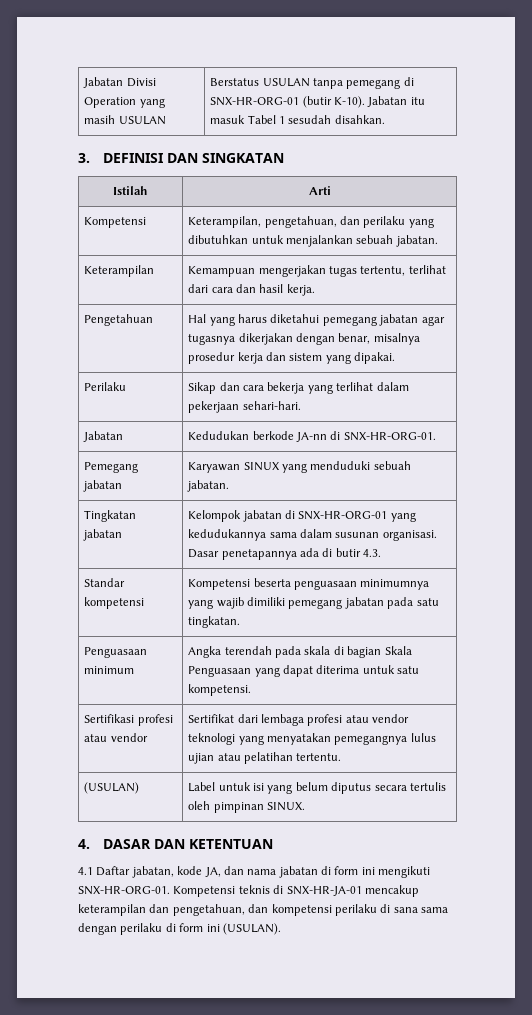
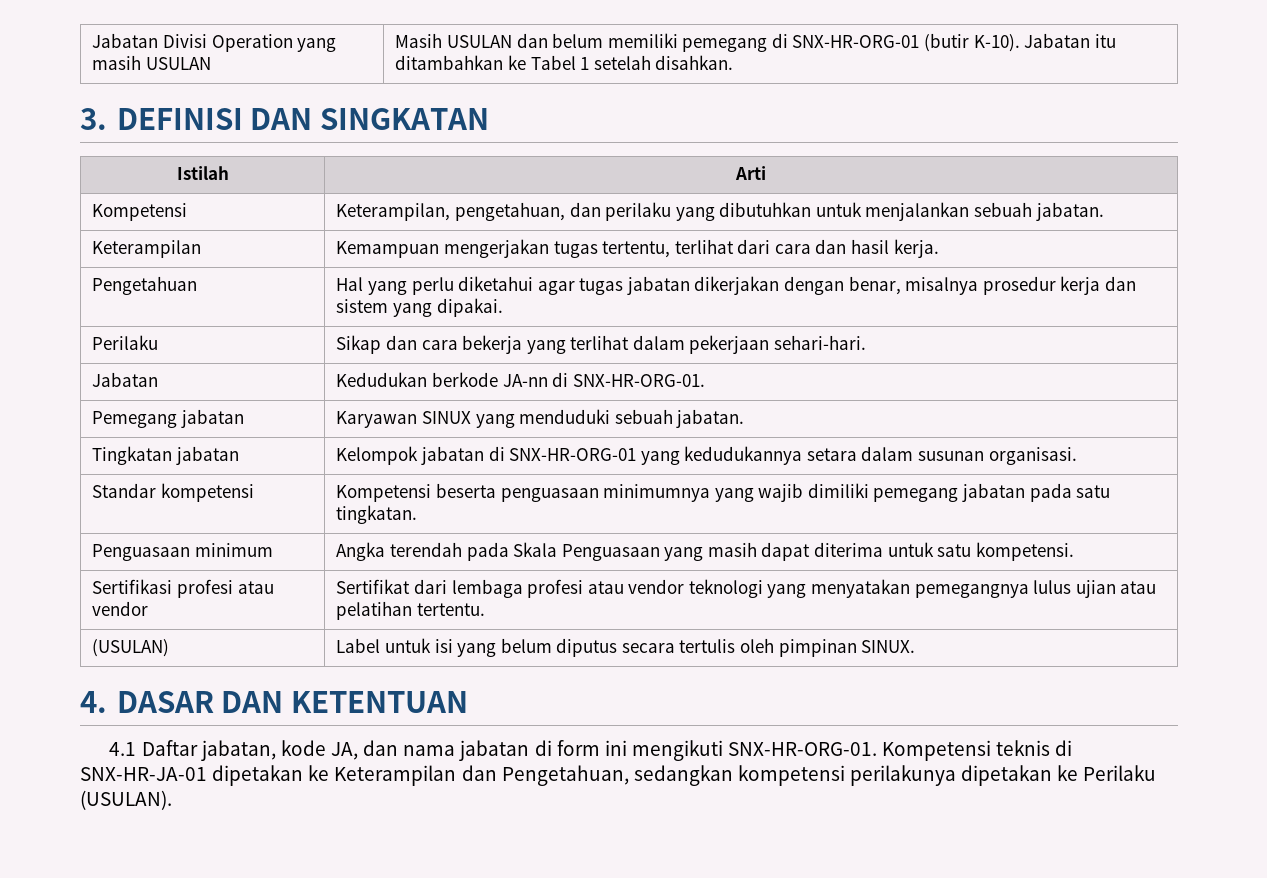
[210,78,344,89] Berstatus USULAN tanpa -> [395,33,678,48] Masih USULAN dan belum memiliki
[210,115,246,124] masuk -> [395,55,526,70] ditambahkan ke
[288,115,332,124] sesudah -> [593,55,651,70] setelah
[238,314,445,326] [188,334,236,345] harus diketahui pemegang jabatan agar tugasnya -> [411,276,690,295] perlu diketahui agar tugas jabatan
[269,532,297,538] sama -> [806,448,857,461] setara
[188,548,382,560] Dasar penetapannya ada di butir 4.3. -> (1077, 456) none
[304,646,382,658] skala di bagian -> (509, 551) none
(280, 672) none -> [707,542,757,557] masih
[364,885,419,897] [78,904,448,916] [78,923,220,935] mencakup keterampilan dan pengetahuan, dan kompetensi perilaku di sana sama dengan perilaku di form ini -> [212,765,1157,786] dipetakan ke Keterampilan dan Pengetahuan, sedangkan kompetensi perilakunya dipetakan ke Perilaku

